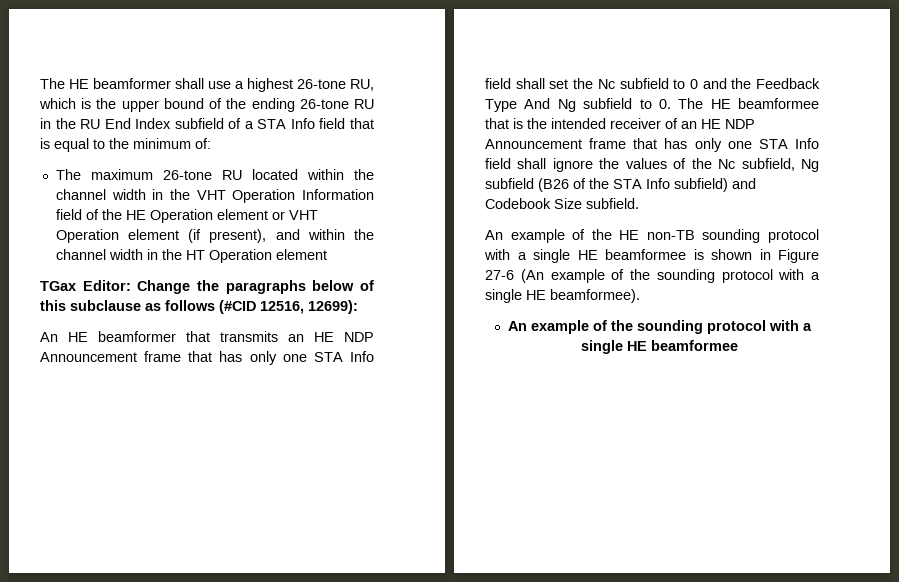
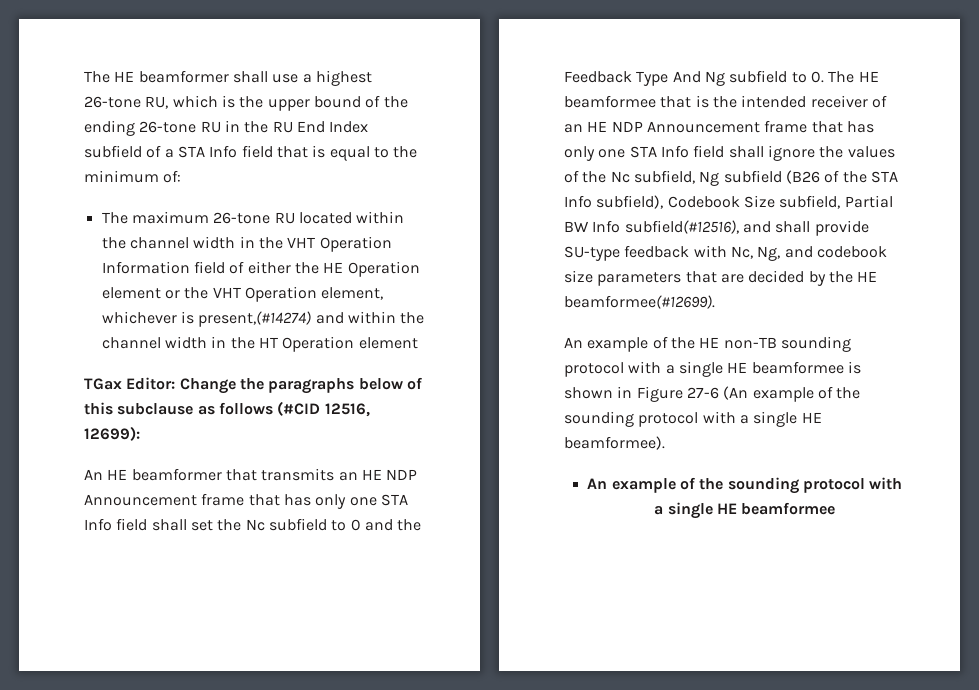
(99, 214) none -> [247,261,291,274] either
[288,210,318,220] [55,229,267,243] VHT Operation element (if present), -> [184,286,384,302] [101,311,312,327] the VHT Operation element, whichever is present,(#14274)
[674,178,756,192] [485,198,639,209] subfield) and Codebook Size subfield. -> [596,195,893,209] [564,220,869,236] [564,245,887,261] [564,270,878,286] [564,295,715,309] subfield), Codebook Size subfield, Partial BW Info subfield(#12516), and shall provide SU-type feedback with Nc, Ng, and codebook size parameters that are decided by the HE beamformee(#12699).

